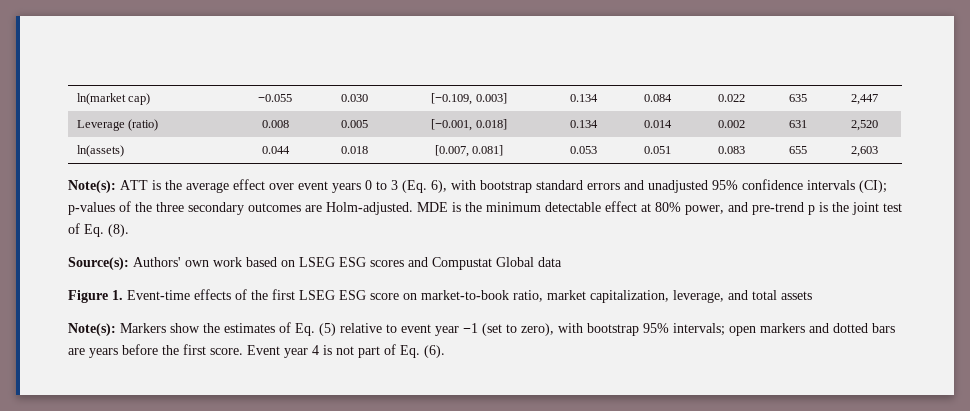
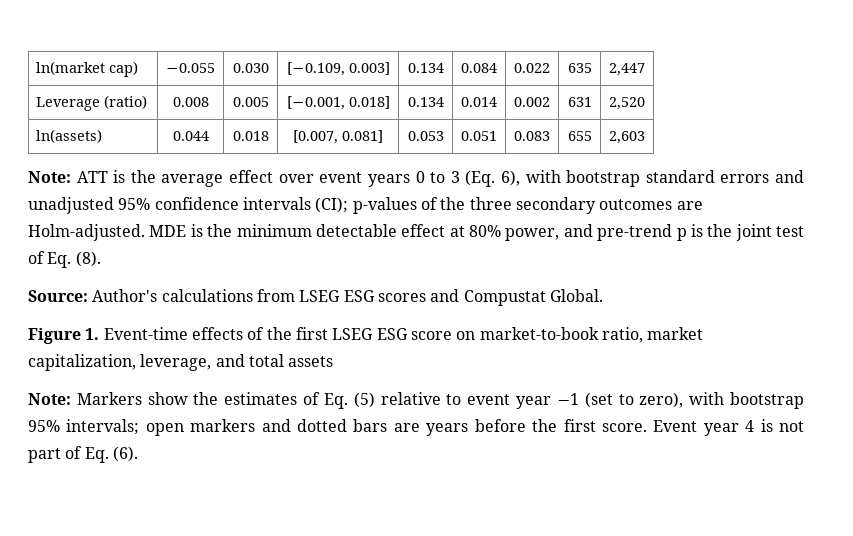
[68,180,116,193] Note(s): -> [28,171,71,183] Note:
[68,257,295,270] Source(s): Authors' own work based on -> [28,289,295,302] Source: Author's calculations from
[496,257,562,267] Global data -> [549,289,603,302] Global.
[68,323,116,336] Note(s): -> [28,393,71,405] Note:

